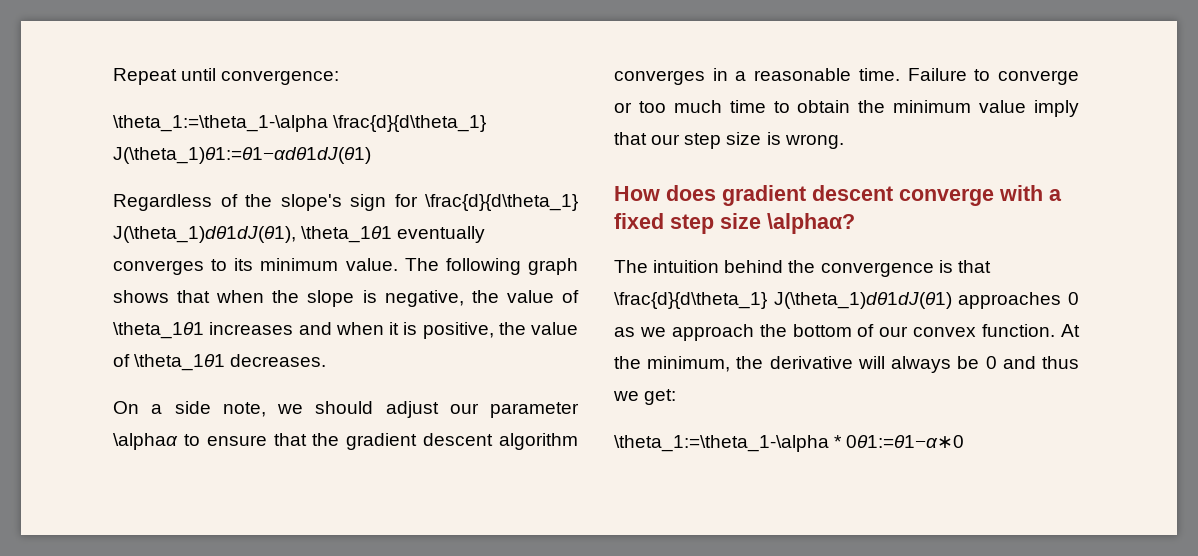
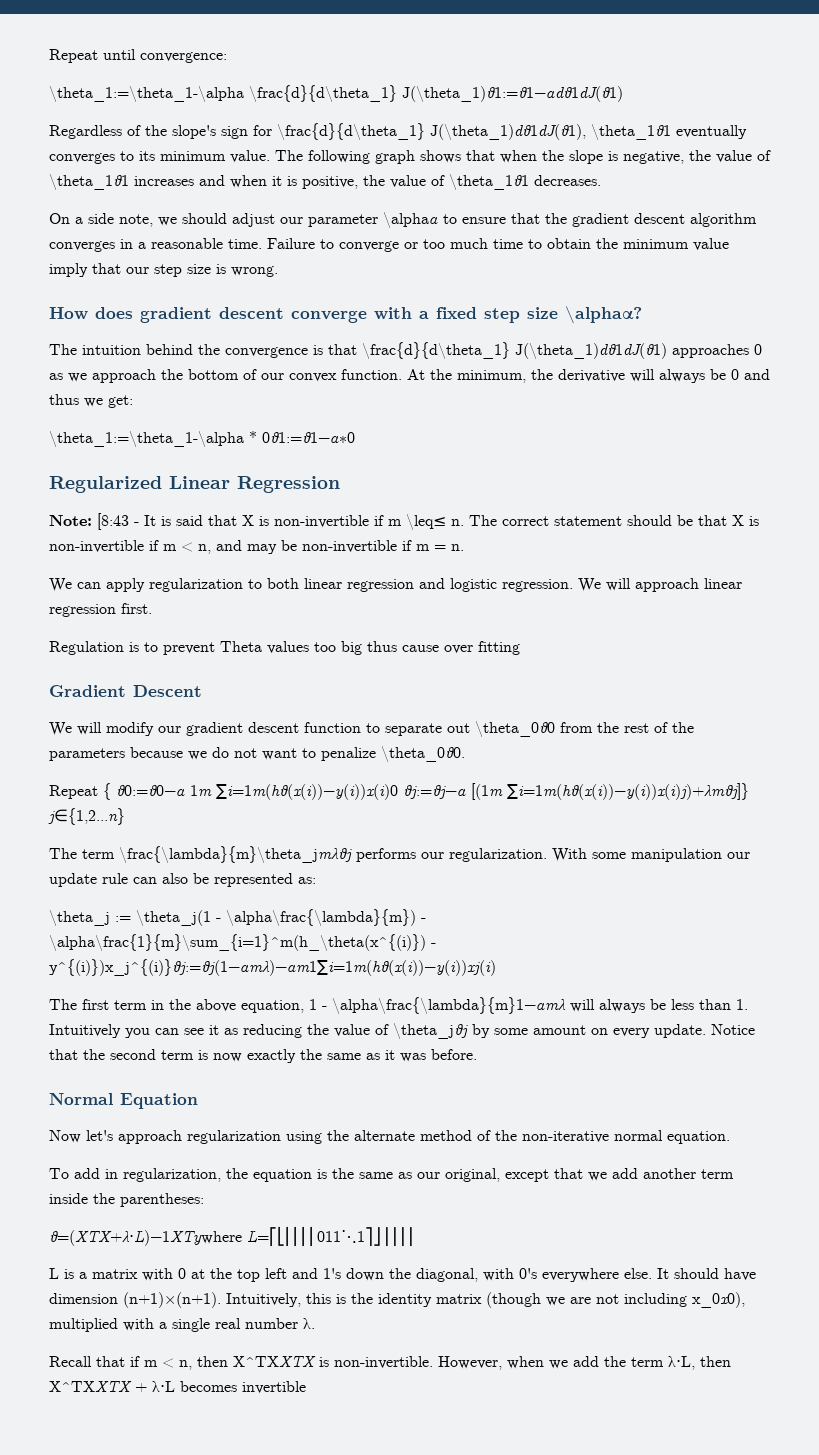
(965, 441) none -> [49,476,340,493] [49,513,759,530] [49,540,464,554] [49,578,742,592] [49,603,152,617] [49,641,520,655] [49,685,202,697] [49,721,694,737] [49,746,465,762] [49,783,749,800] [48,808,125,825] [49,846,750,863] [49,873,316,887] [49,909,426,926] [49,934,436,951] [49,959,496,976] [49,997,748,1014] [49,1023,755,1039] [49,1049,477,1063] [49,1093,198,1109] [49,1130,730,1144] [49,1168,734,1182] [49,1193,204,1207] [49,1226,413,1247] [49,1268,756,1282] [49,1292,745,1308] [49,1318,315,1332] [49,1356,731,1370] [49,1381,306,1394] // Regularized Linear Regression // Note: [8:43 - It is said that X is non-invertible if m \leq≤ n. The correct statement should be that X is non-invertible if m < n, and may be non-invertible if m = n. // We can apply regularization to both linear regression and logistic regression. We will approach linear regression first. // Regulation is to prevent Theta values too big thus cause over fitting // Gradient Descent // We will modify our gradient descent function to separate out \theta_0θ0 from the rest of the parameters because we do not want to penalize \theta_0θ0. // Repeat { θ0:=θ0−α 1m ∑i=1m(hθ(x(i))−y(i))x(i)0 θj:=θj−α [(1m ∑i=1m(hθ(x(i))−y(i))x(i)j)+λmθj]} j∈{1,2...n} // The term \frac{\lambda}{m}\theta_jmλθj performs our regularization. With some manipulation our update rule can also be represented as: // \theta_j := \theta_j(1 - \alpha\frac{\lambda}{m}) - \alpha\frac{1}{m}\sum_{i=1}^m(h_\theta(x^{(i)}) - y^{(i)})x_j^{(i)}θj:=θj(1−αmλ)−αm1∑i=1m(hθ(x(i))−y(i))xj(i) // The first term in the above equation, 1 - \alpha\frac{\lambda}{m}1−αmλ will always be less than 1. Intuitively you can see it as reducing the value of \theta_jθj by some amount on every update. Notice that the second term is now exactly the same as it was before. // Normal Equation // Now let's approach regularization using the alternate method of the non-iterative normal equation. // To add in regularization, the equation is the same as our original, except that we add another term inside the parentheses: // θ=(XTX+λ⋅L)−1XTywhere L=⎡⎣⎢⎢⎢⎢011⋱1⎤⎦⎥⎥⎥⎥ // L is a matrix with 0 at the top left and 1's down the diagonal, with 0's everywhere else. It should have dimension (n+1)×(n+1). Intuitively, this is the identity matrix (though we are not including x_0x0), multiplied with a single real number λ. // Recall that if m < n, then X^TXXTX is non-invertible. However, when we add the term λ⋅L, then X^TXXTX + λ⋅L becomes invertible

